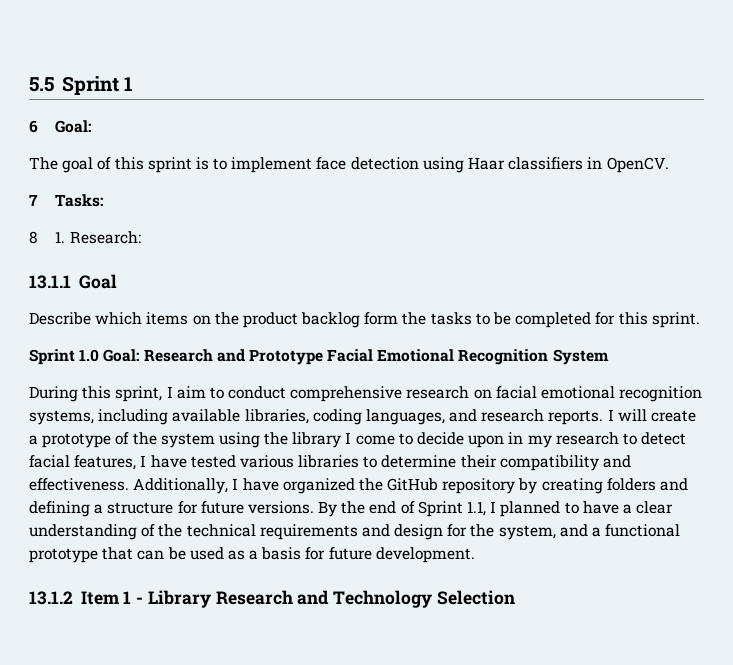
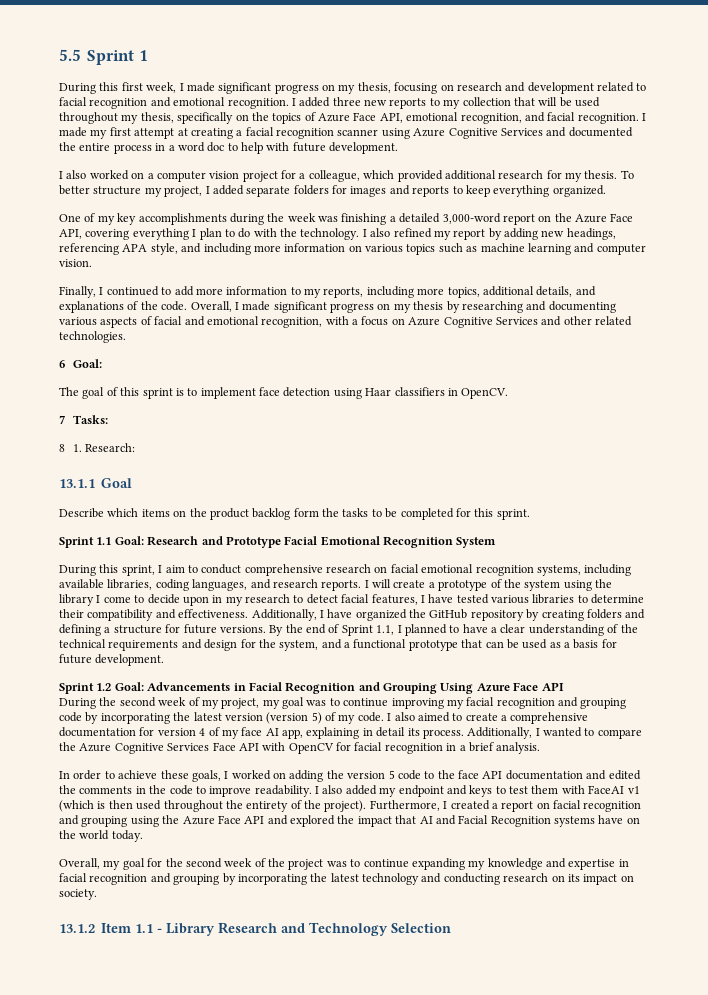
(134, 84) none -> [59,82,647,94] [59,97,600,109] [59,112,646,124] [59,127,633,139] [59,142,399,154] [59,170,634,182] [59,185,606,197] [59,213,634,225] [59,228,616,240] [59,243,646,255] [59,259,92,267] [59,286,596,298] [59,301,616,313] [59,316,632,328] [59,331,126,343] // During this first week, I made significant progress on my thesis, focusing on research and development related to facial recognition and emotional recognition. I added three new reports to my collection that will be used throughout my thesis, specifically on the topics of Azure Face API, emotional recognition, and facial recognition. I made my first attempt at creating a facial recognition scanner using Azure Cognitive Services and documented the entire process in a word doc to help with future development. // I also worked on a computer vision project for a colleague, which provided additional research for my thesis. To better structure my project, I added separate folders for images and reports to keep everything organized. // One of my key accomplishments during the week was finishing a detailed 3,000-word report on the Azure Face API, covering everything I plan to do with the technology. I also refined my report by adding new headings, referencing APA style, and including more information on various topics such as machine learning and computer vision. // Finally, I continued to add more information to my reports, including more topics, additional details, and explanations of the code. Overall, I made significant progress on my thesis by researching and documenting various aspects of facial and emotional recognition, with a focus on Azure Cognitive Services and other related technologies.
[79,349,100,362] 1.0 -> [96,537,112,545] 1.1
(475, 555) none -> [59,682,564,694] [59,697,627,709] [59,712,589,724] [59,727,642,739] [59,742,541,754] [59,770,641,782] [59,785,640,797] [59,800,642,812] [59,815,640,827] [59,830,143,842] [59,858,629,870] [59,873,634,885] [59,889,97,900] // Sprint 1.2 Goal: Advancements in Facial Recognition and Grouping Using Azure Face API // During the second week of my project, my goal was to continue improving my facial recognition and grouping code by incorporating the latest version (version 5) of my code. I also aimed to create a comprehensive documentation for version 4 of my face AI app, explaining in detail its process. Additionally, I wanted to compare the Azure Cognitive Services Face API with OpenCV for facial recognition in a brief analysis. // In order to achieve these goals, I worked on adding the version 5 code to the face API documentation and edited the comments in the code to improve readability. I also added my endpoint and keys to test them with FaceAI v1 (which is then used throughout the entirety of the project). Furthermore, I created a report on facial recognition and grouping using the Azure Face API and explored the impact that AI and Facial Recognition systems have on the world today. // Overall, my goal for the second week of the project was to continue expanding my knowledge and expertise in facial recognition and grouping by incorporating the latest technology and conducting research on its impact on society.
[123,591,132,604] 1 -> [135,924,154,933] 1.1

